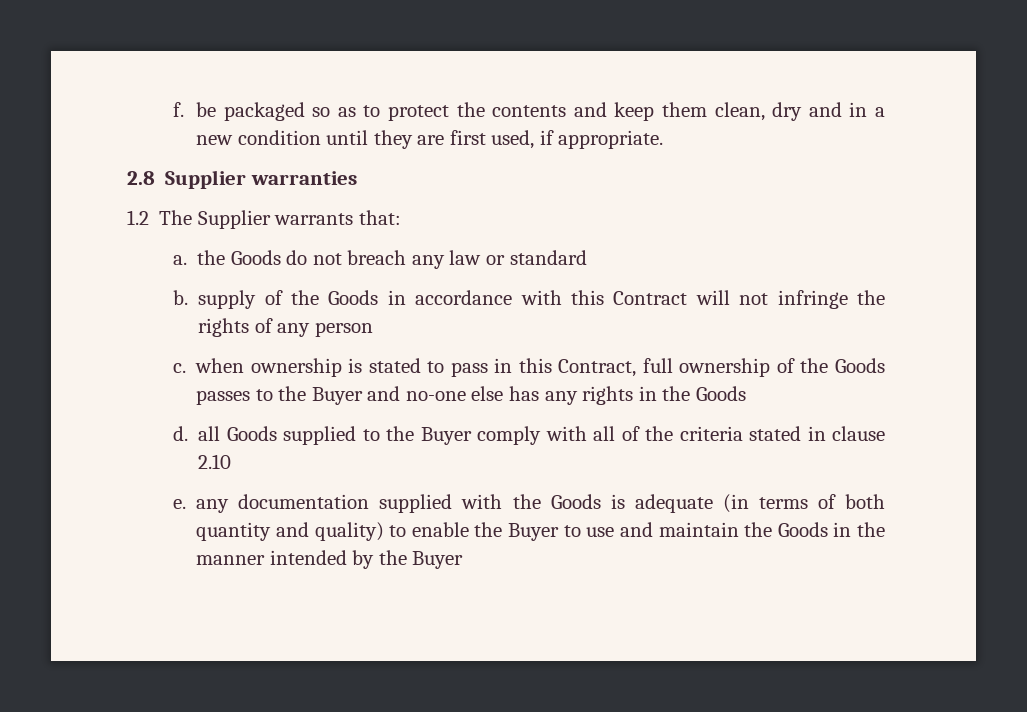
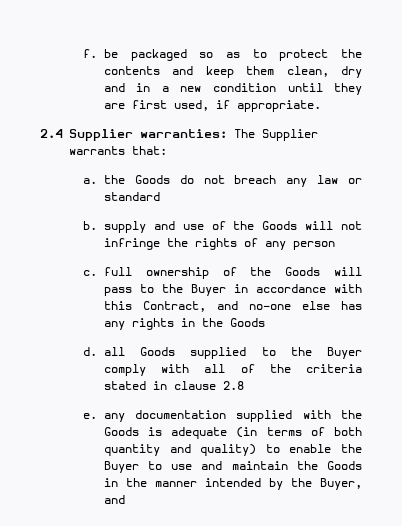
[127,170,357,189] [127,210,149,225] 2.8 Supplier warranties // 1.2 -> [40,129,227,141] 2.4 Supplier warranties:
[264,290,688,305] of the Goods in accordance with this Contract -> [153,221,298,230] and use of the Goods
[195,358,637,377] when ownership is stated to pass in this Contract, -> (97, 273) none
[196,386,363,405] passes to the Buyer -> [334,267,362,276] [103,284,362,296] [103,301,206,312] will pass to the Buyer in accordance with this Contract,
[198,454,232,469] 2.10 -> [222,381,244,390] 2.8
[412,551,464,569] Buyer -> [320,478,362,490] [103,495,125,504] Buyer, and

